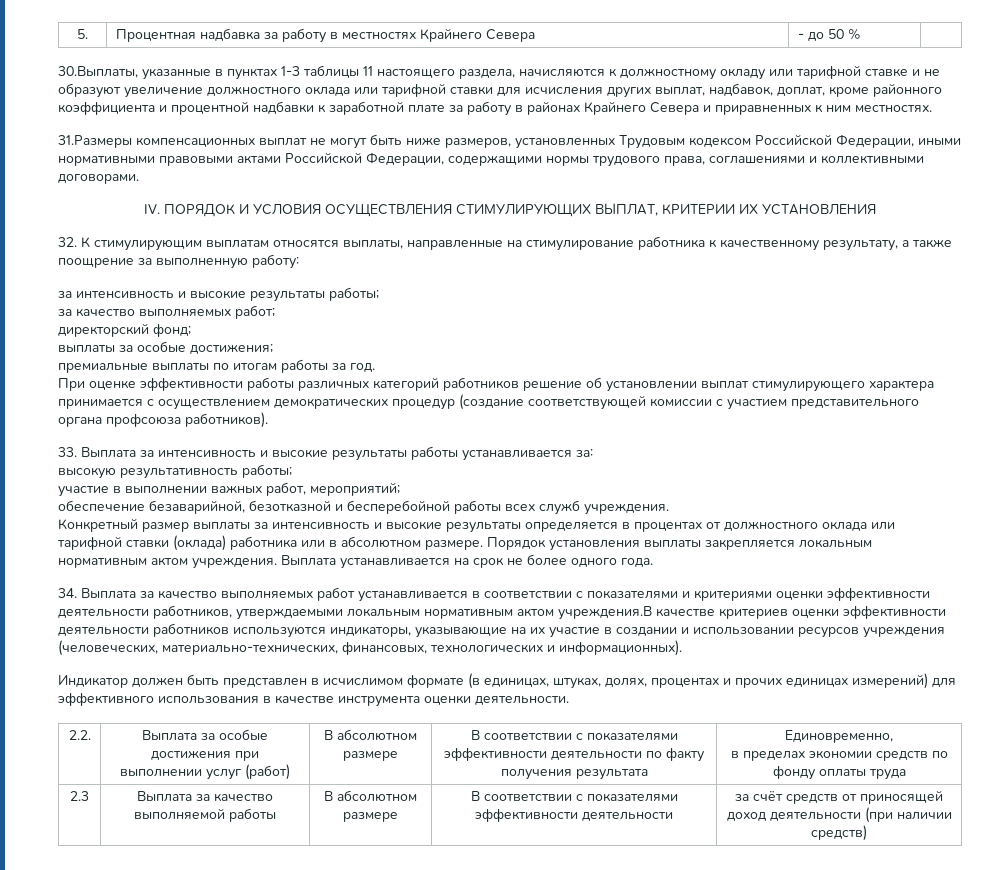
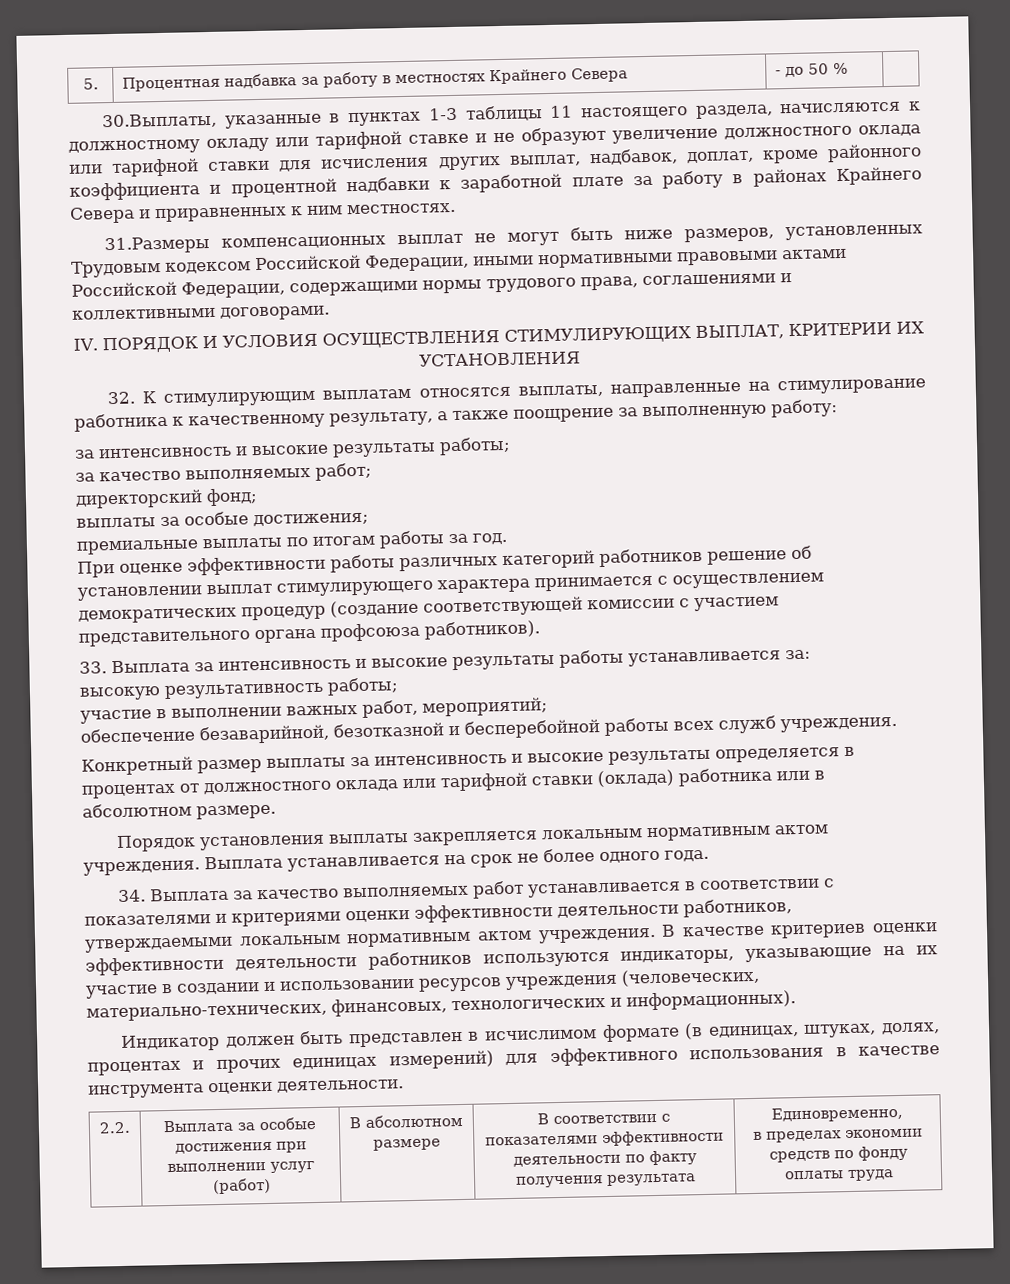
(483, 545) none -> (276, 812) //
[558,606,652,620] учреждения.В -> [537,924,677,944] учреждения. В
[70,791,89,801] [137,791,273,802] [134,808,276,822] [324,790,417,802] [343,812,398,822] [470,791,678,802] [475,808,673,822] [735,790,943,804] [726,807,952,823] [811,825,867,841] // 2.3 | Выплата за качество выполняемой работы | В абсолютном размере | В соответствии с показателями эффективности деятельности | за счёт средств от приносящей доход деятельности (при наличии средств) -> (894, 1175) none

